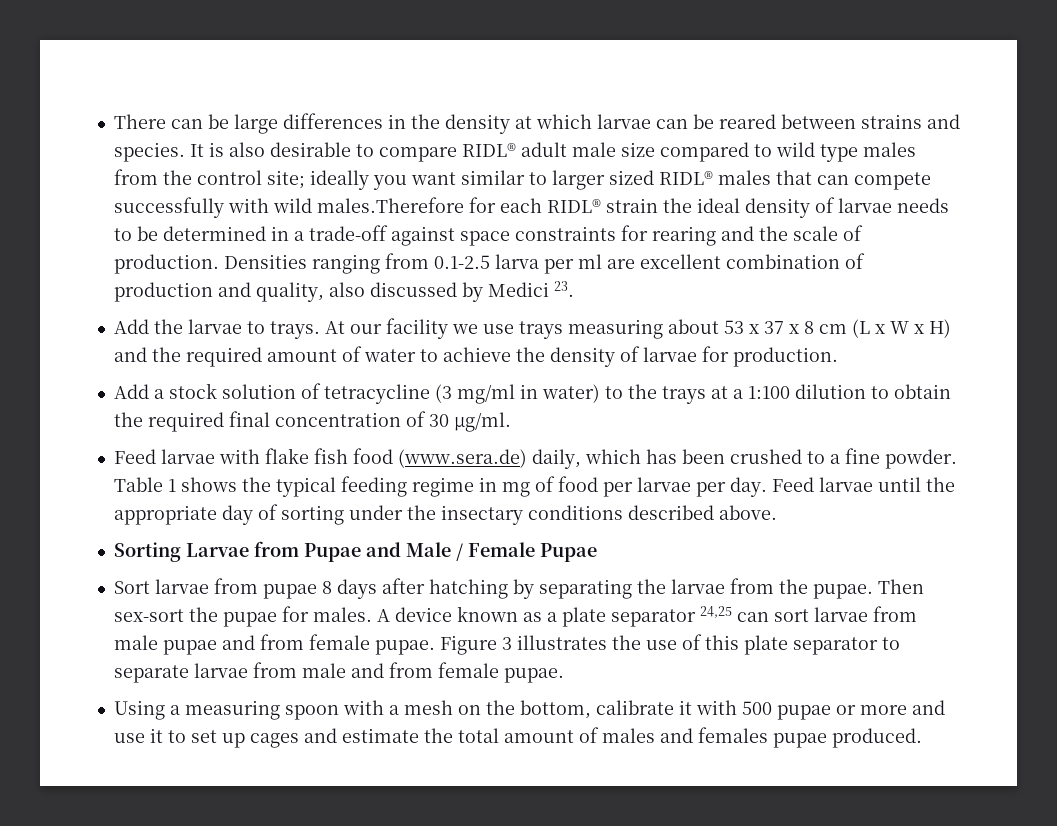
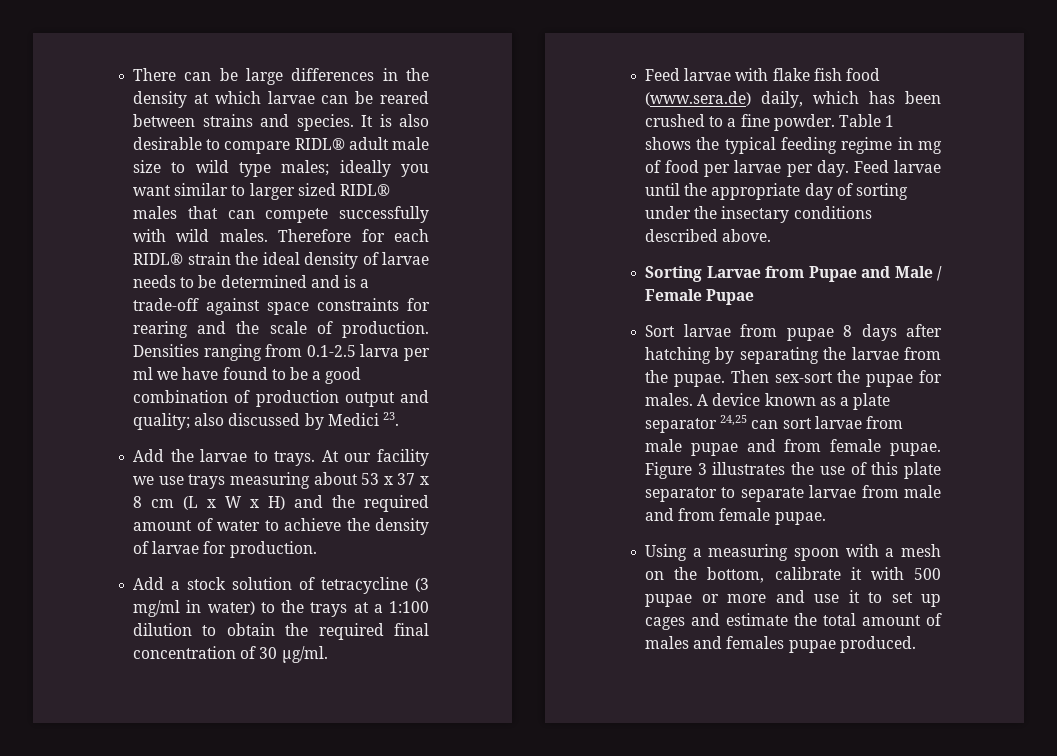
[659,142,749,162] compared -> (162, 166) none
[862,142,916,157] [113,169,305,189] males from the control site; -> [281,160,330,176] males;
[316,197,464,213] males.Therefore -> [219,229,352,242] males. Therefore
[270,226,289,241] in -> [310,275,356,288] and is
[606,253,865,269] [113,282,324,302] are excellent combination of production and quality, -> [157,367,362,384] [133,390,429,407] [133,413,191,430] we have found to be a good combination of production output and quality;

